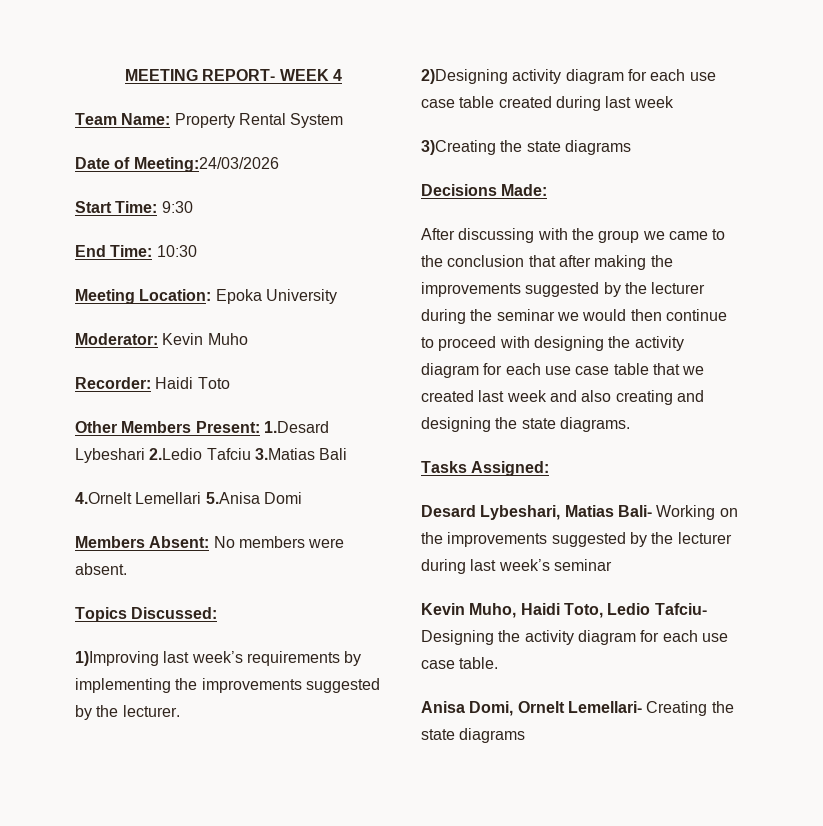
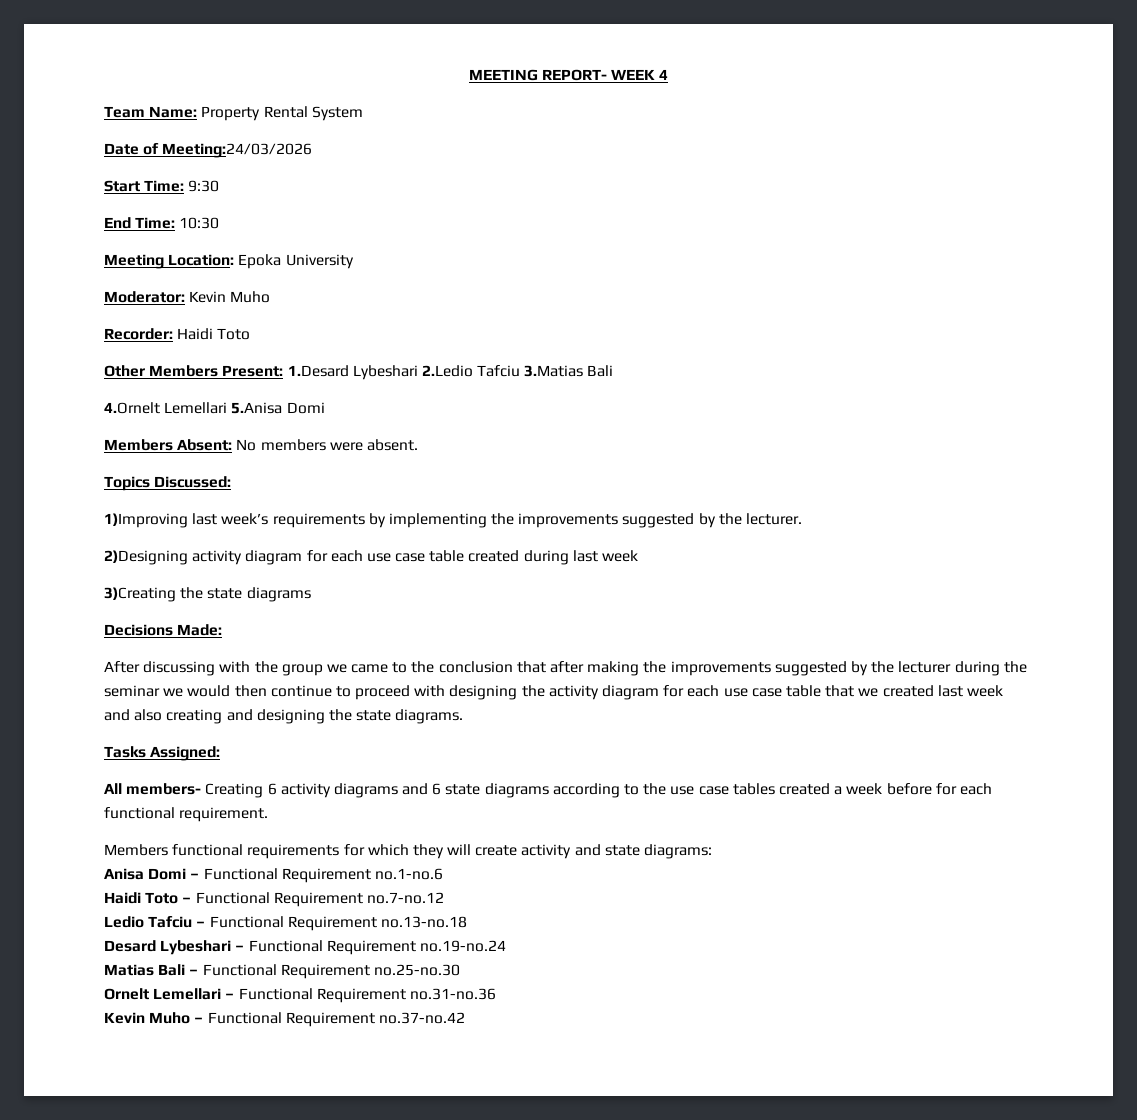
[421,505,738,520] [421,532,732,547] [421,559,612,574] [421,603,707,618] [421,630,728,645] [421,657,499,669] [421,701,734,716] [421,728,526,743] Desard Lybeshari, Matias Bali- Working on the improvements suggested by the lecturer during last week’s seminar // Kevin Muho, Haidi Toto, Ledio Tafciu- Designing the activity diagram for each use case table. // Anisa Domi, Ornelt Lemellari- Creating the state diagrams -> [104,783,992,798] [104,807,269,822] [104,844,713,859] [104,868,443,883] [104,892,444,907] [104,916,467,931] [104,940,506,955] [104,964,460,979] [104,988,496,1003] [104,1012,465,1027] All members- Creating 6 activity diagrams and 6 state diagrams according to the use case tables created a week before for each functional requirement. // Members functional requirements for which they will create activity and state diagrams: // Anisa Domi – Functional Requirement no.1-no.6 // Haidi Toto – Functional Requirement no.7-no.12 // Ledio Tafciu – Functional Requirement no.13-no.18 // Desard Lybeshari – Functional Requirement no.19-no.24 // Matias Bali – Functional Requirement no.25-no.30 // Ornelt Lemellari – Functional Requirement no.31-no.36 // Kevin Muho – Functional Requirement no.37-no.42

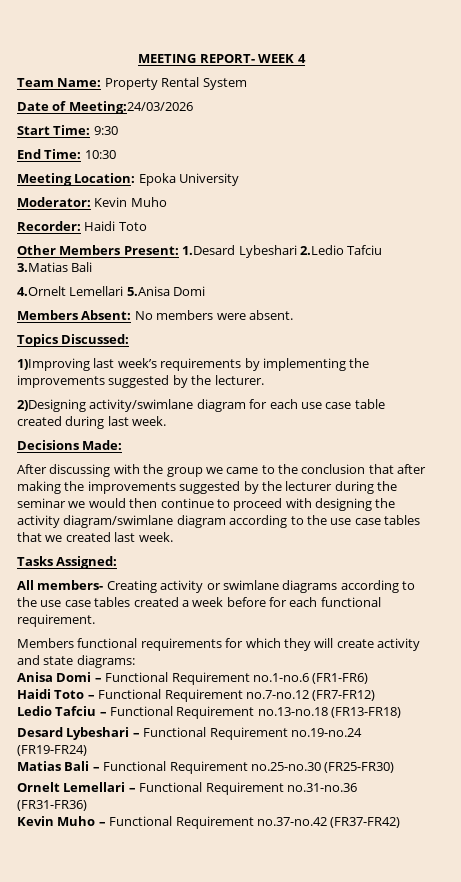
[192,550,243,565] activity -> [89,399,194,412] activity/swimlane
[602,550,639,562] [104,587,311,602] week // 3)Creating the state diagrams -> [132,416,167,426] week.
[602,685,821,700] diagram for each use case table -> [63,515,420,528] diagram/swimlane diagram according to the use case tables
[966,685,1003,697] [104,709,464,724] week and also creating and designing the state diagrams. -> [138,532,173,542] week.
[267,783,481,798] 6 activity diagrams and 6 state -> [160,580,279,593] activity or swimlane
(443, 874) none -> [312,673,369,684] (FR1-FR6)
(444, 898) none -> [312,690,376,701] (FR7-FR12)
(467, 922) none -> [331,707,402,718] (FR13-FR18)
(506, 946) none -> [17,745,87,756] (FR19-FR24)
(460, 970) none -> [324,762,395,773] (FR25-FR30)
(496, 994) none -> [17,800,87,811] (FR31-FR36)
(465, 1018) none -> [330,817,401,828] (FR37-FR42)

